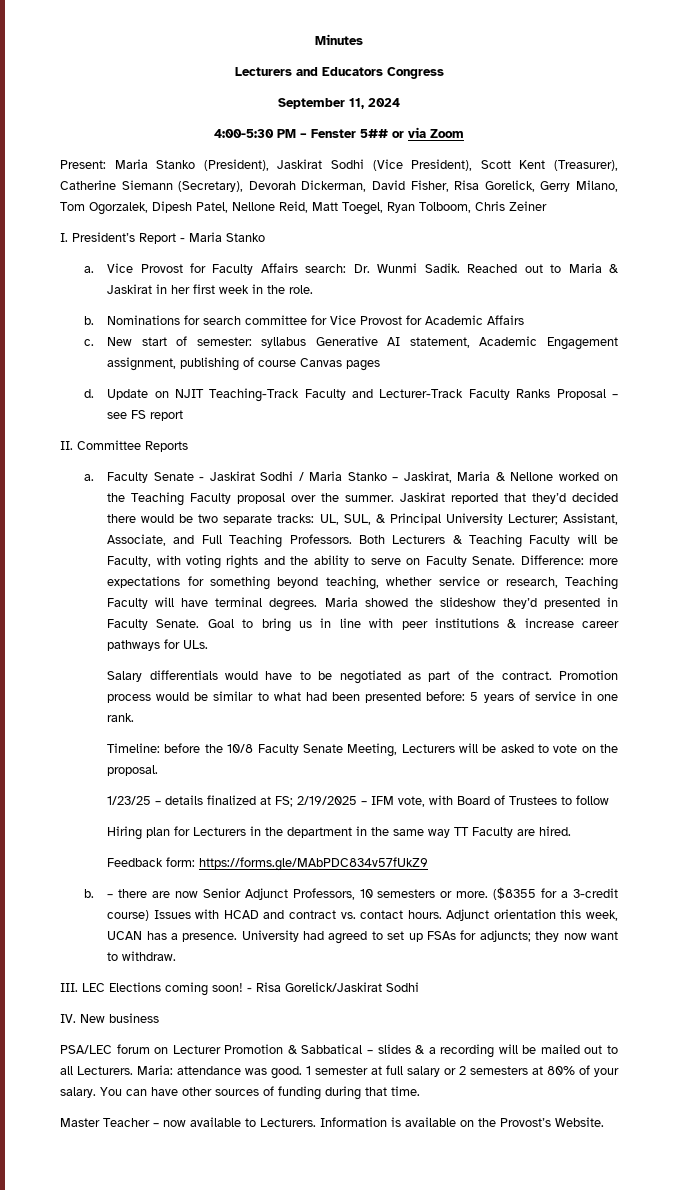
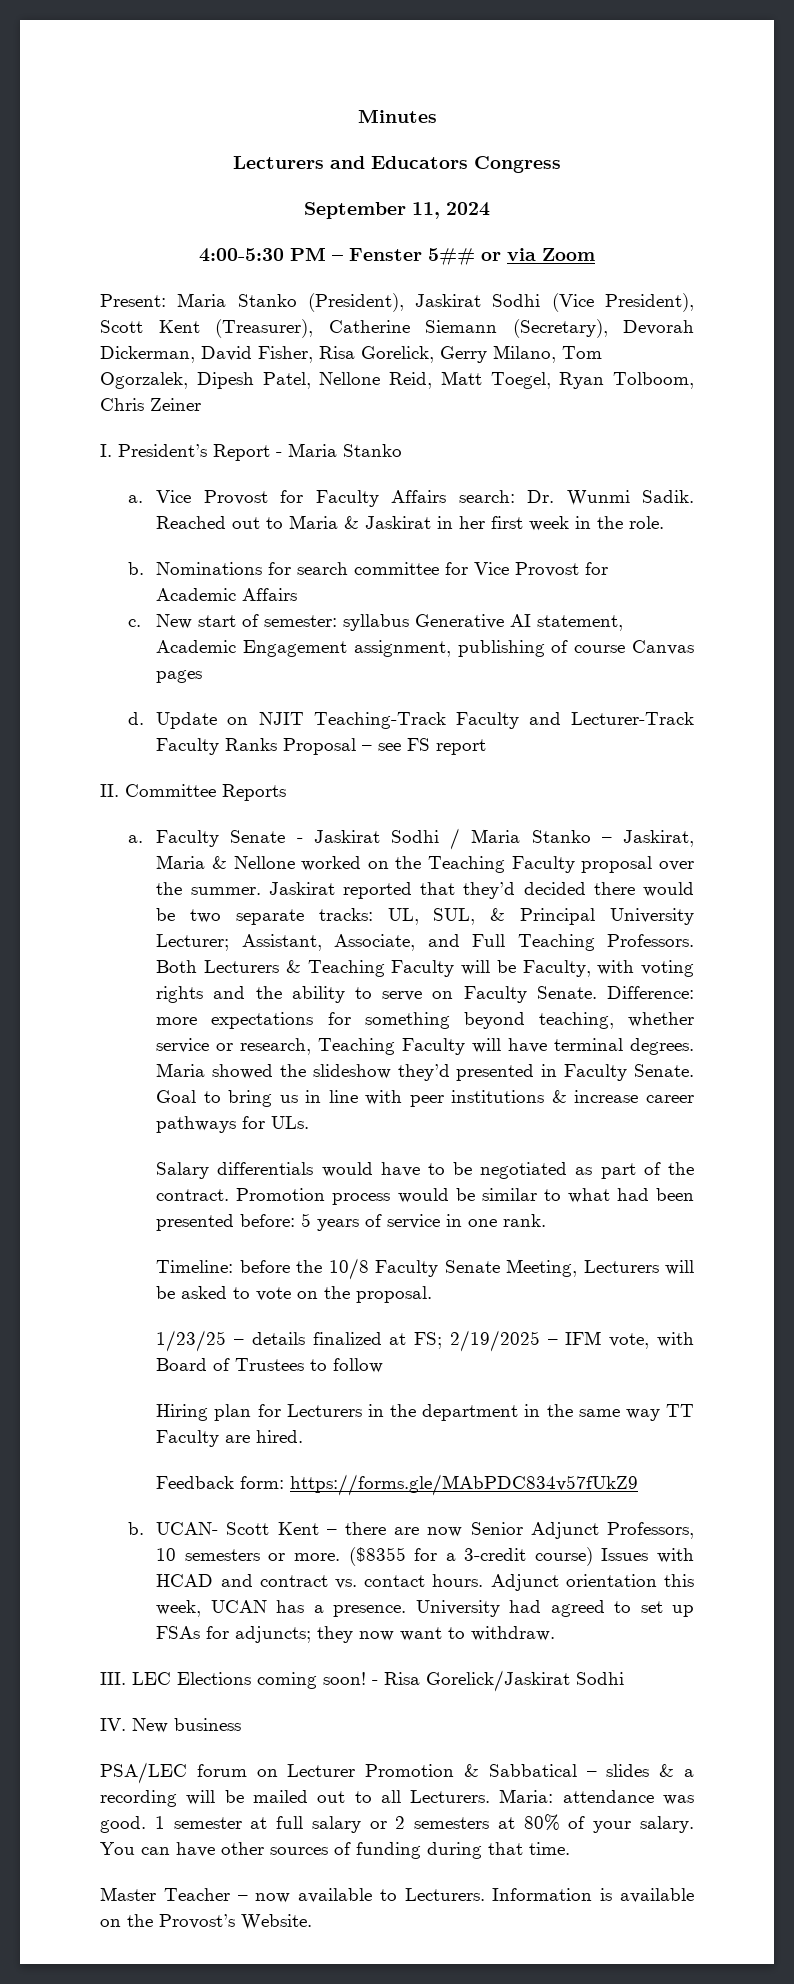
(94, 893) none -> [156,1522,319,1535] UCAN- Scott Kent

